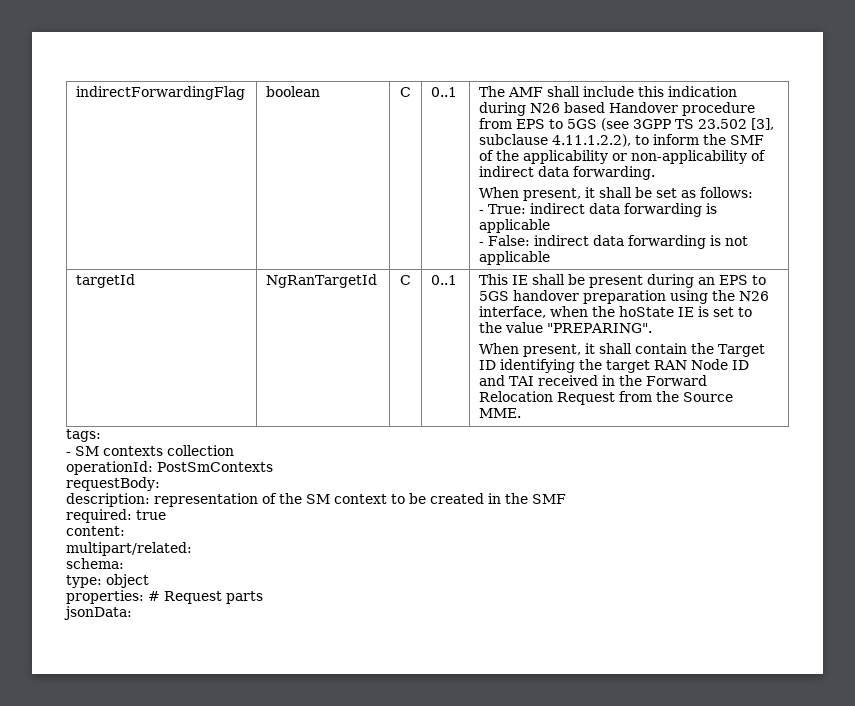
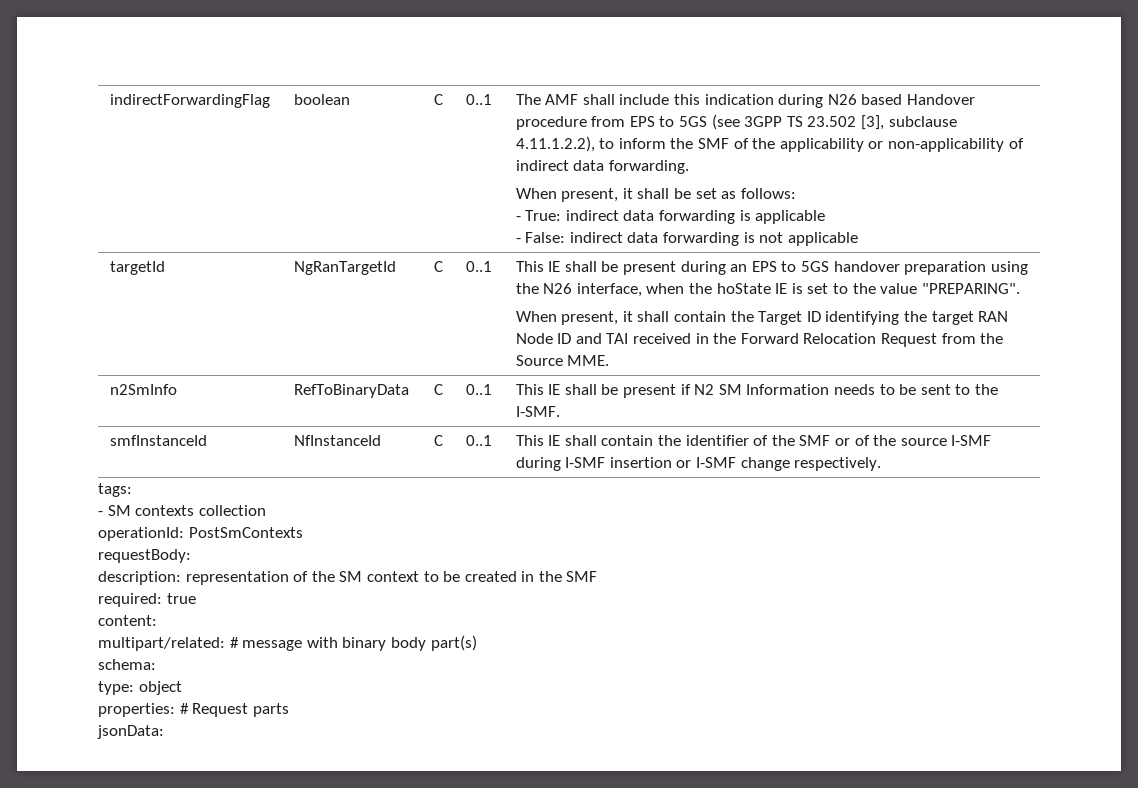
(522, 413) none -> [109,384,177,395] [293,384,409,398] [433,384,443,395] [465,384,492,395] [515,384,998,398] [515,406,560,417] [109,435,207,446] [293,435,381,446] [433,435,443,446] [465,435,492,446] [515,435,992,446] [515,457,882,471] // n2SmInfo | RefToBinaryData | C | 0..1 | This IE shall be present if N2 SM Information needs to be sent to the I-SMF. // smfInstanceId | NfInstanceId | C | 0..1 | This IE shall contain the identifier of the SMF or of the source I-SMF during I-SMF insertion or I-SMF change respectively.
(192, 549) none -> [229,635,477,651] # message with binary body part(s)

